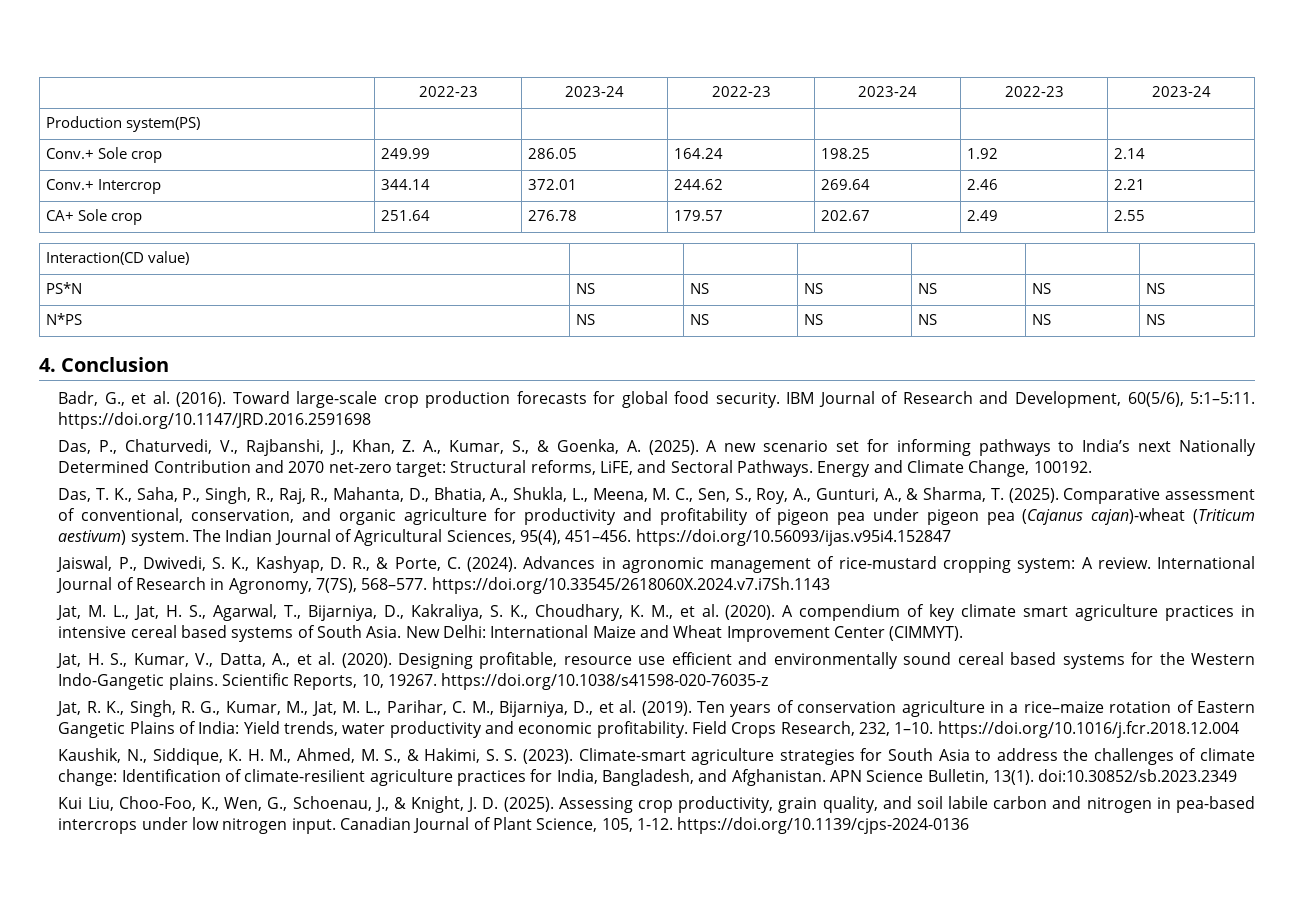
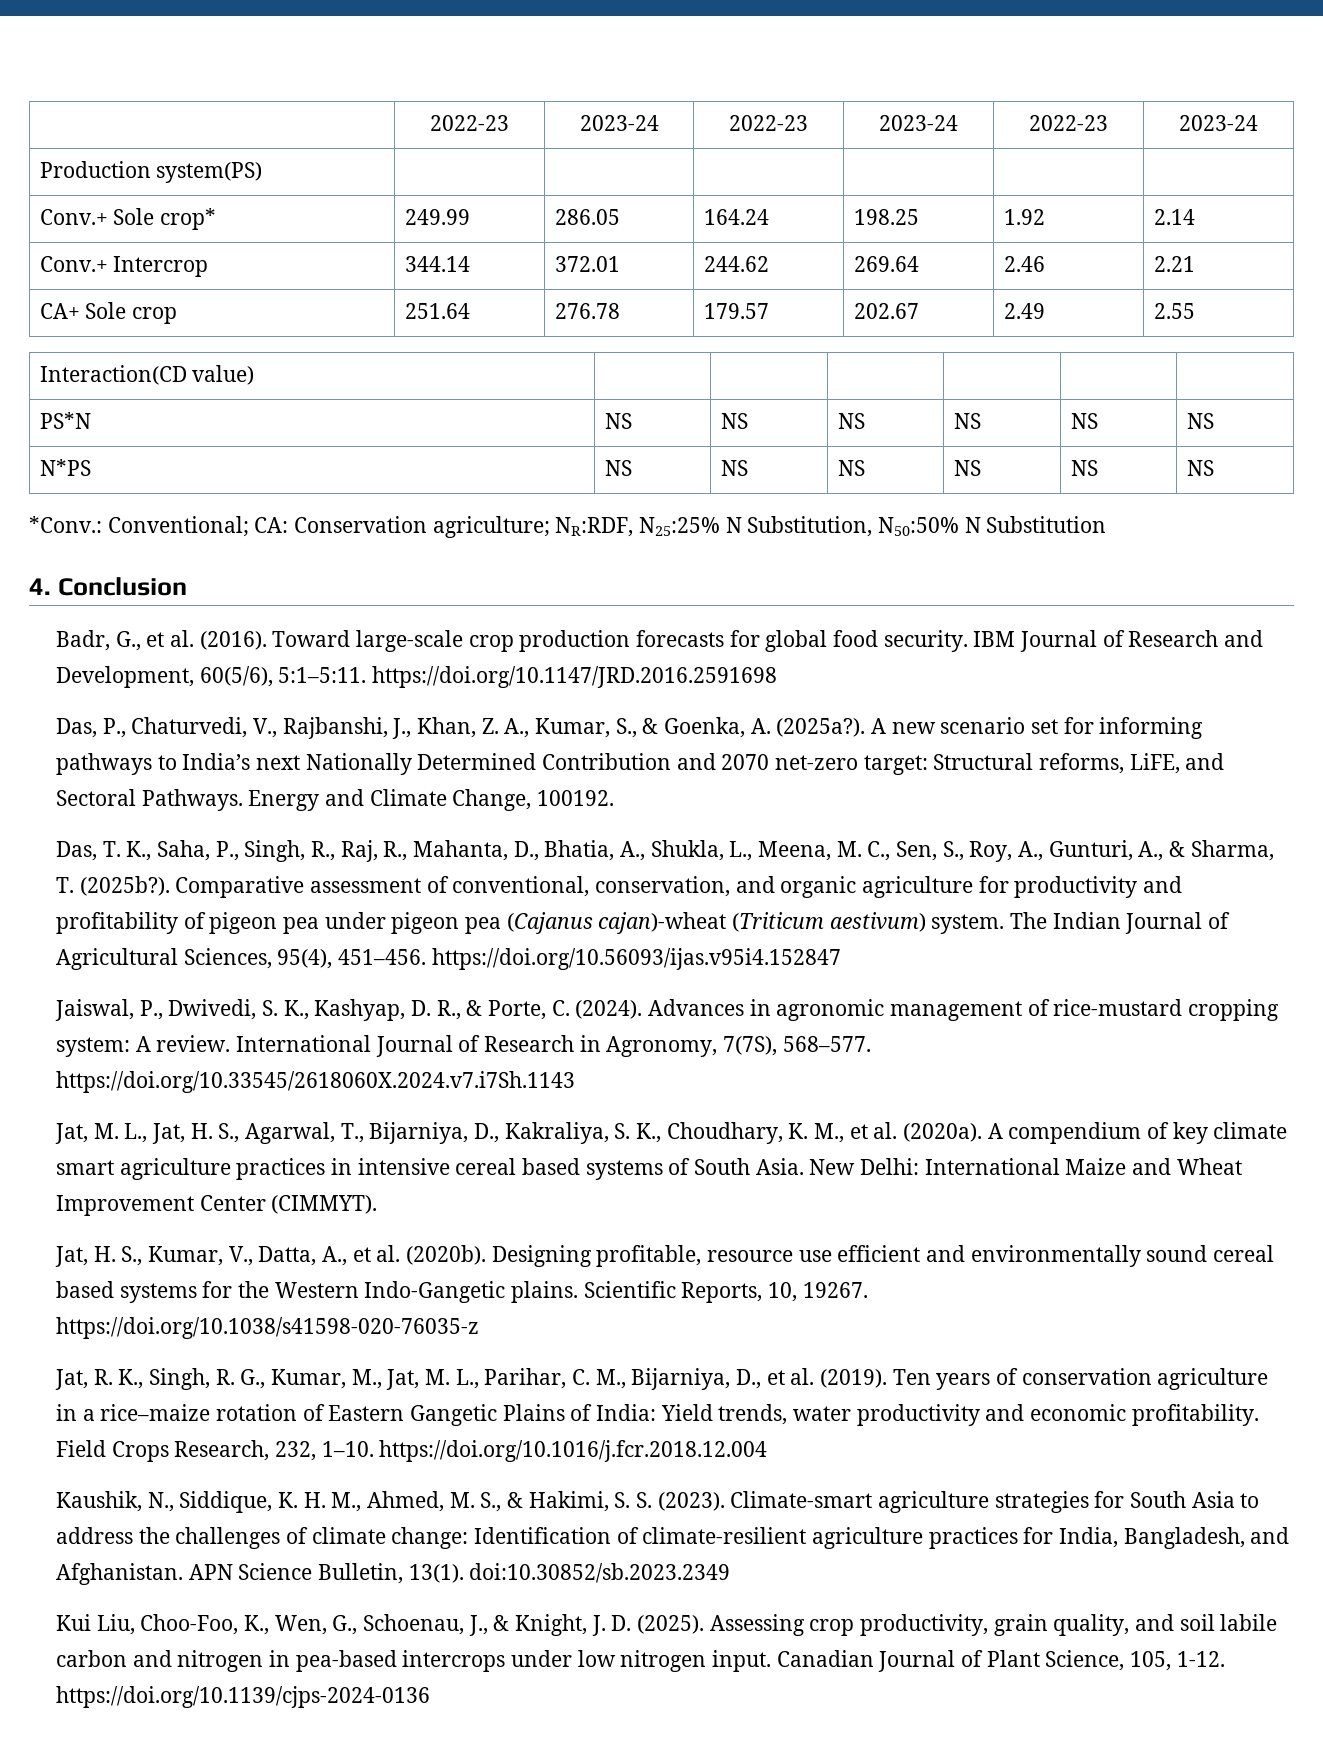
[131,151,163,163] crop -> [159,208,216,230] crop*
(1166, 319) none -> [29,516,1107,538] // *Conv.: Conventional; CA: Conservation agriculture; NR:RDF, N25:25% N Substitution, N50:50% N Substitution
[648,440,699,455] (2025). -> [776,718,866,737] (2025a?).
[1008,488,1059,503] (2025). -> [79,876,170,896] (2025b?).
[725,605,776,620] (2020). -> [903,1123,983,1142] (2020a).
[341,653,392,668] (2020). -> [406,1245,487,1265] (2020b).

